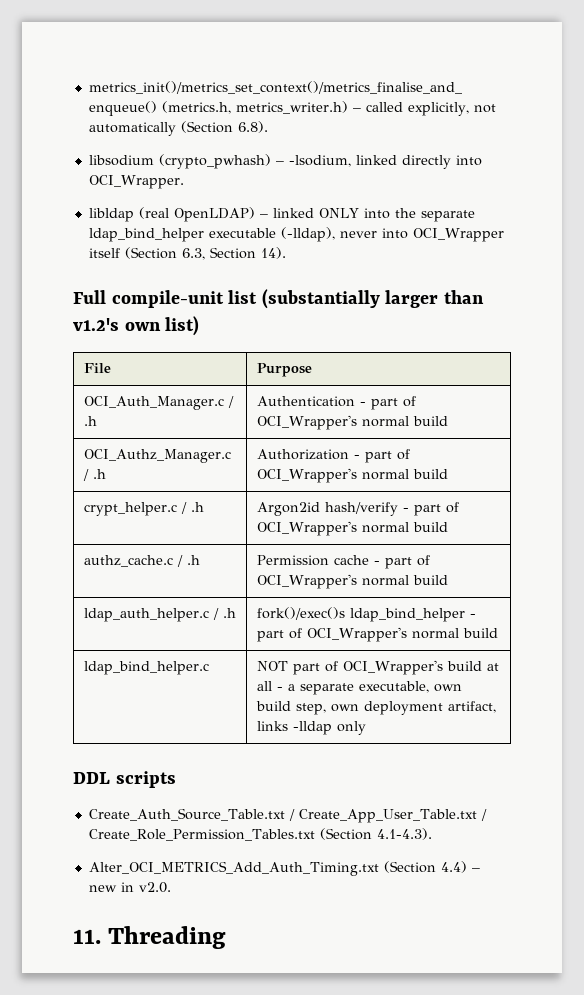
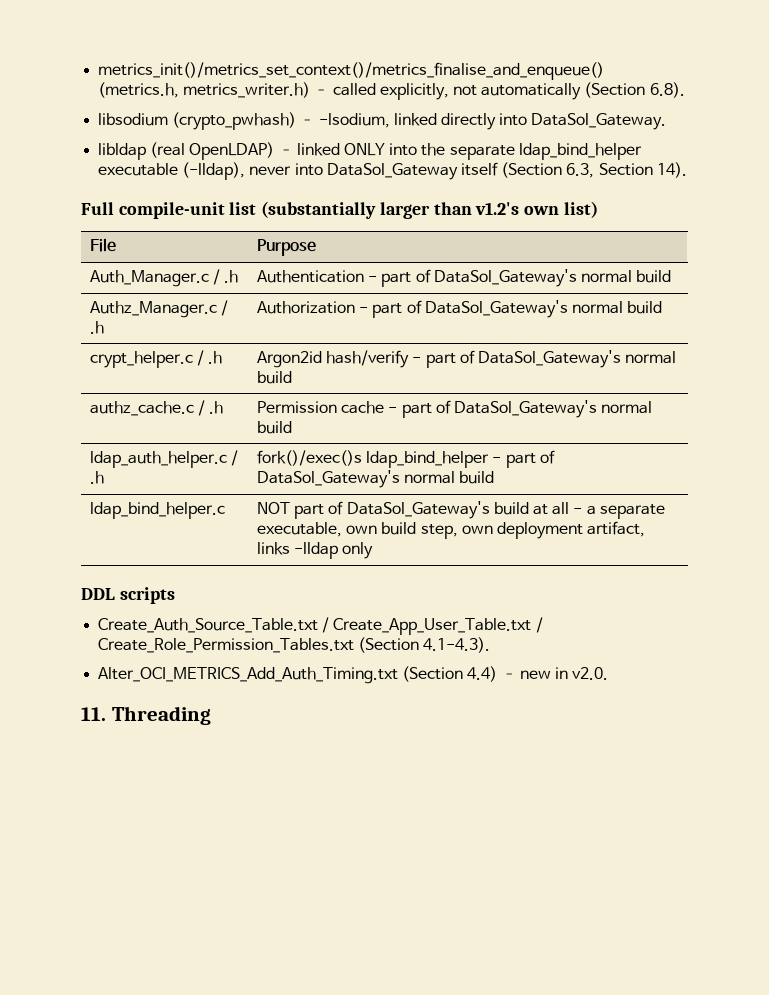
[88,175,184,189] OCI_Wrapper. -> [531,113,667,130] DataSol_Gateway.
[412,228,504,242] OCI_Wrapper -> [326,163,458,180] DataSol_Gateway
[83,396,224,410] OCI_Auth_Manager.c -> [90,270,210,287] Auth_Manager.c
[256,415,448,430] [83,449,231,463] OCI_Wrapper's normal build // OCI_Authz_Manager.c -> [433,269,672,287] [90,301,218,318] DataSol_Gateway's normal build // Authz_Manager.c
[256,468,357,483] OCI_Wrapper's -> [424,300,568,318] DataSol_Gateway's
[256,521,357,536] OCI_Wrapper's -> [478,350,622,368] DataSol_Gateway's
[256,574,357,589] OCI_Wrapper's -> [454,400,598,418] DataSol_Gateway's
[306,627,407,642] OCI_Wrapper's -> [257,470,401,488] DataSol_Gateway's
[342,660,443,675] OCI_Wrapper's -> [346,501,490,519] DataSol_Gateway's

